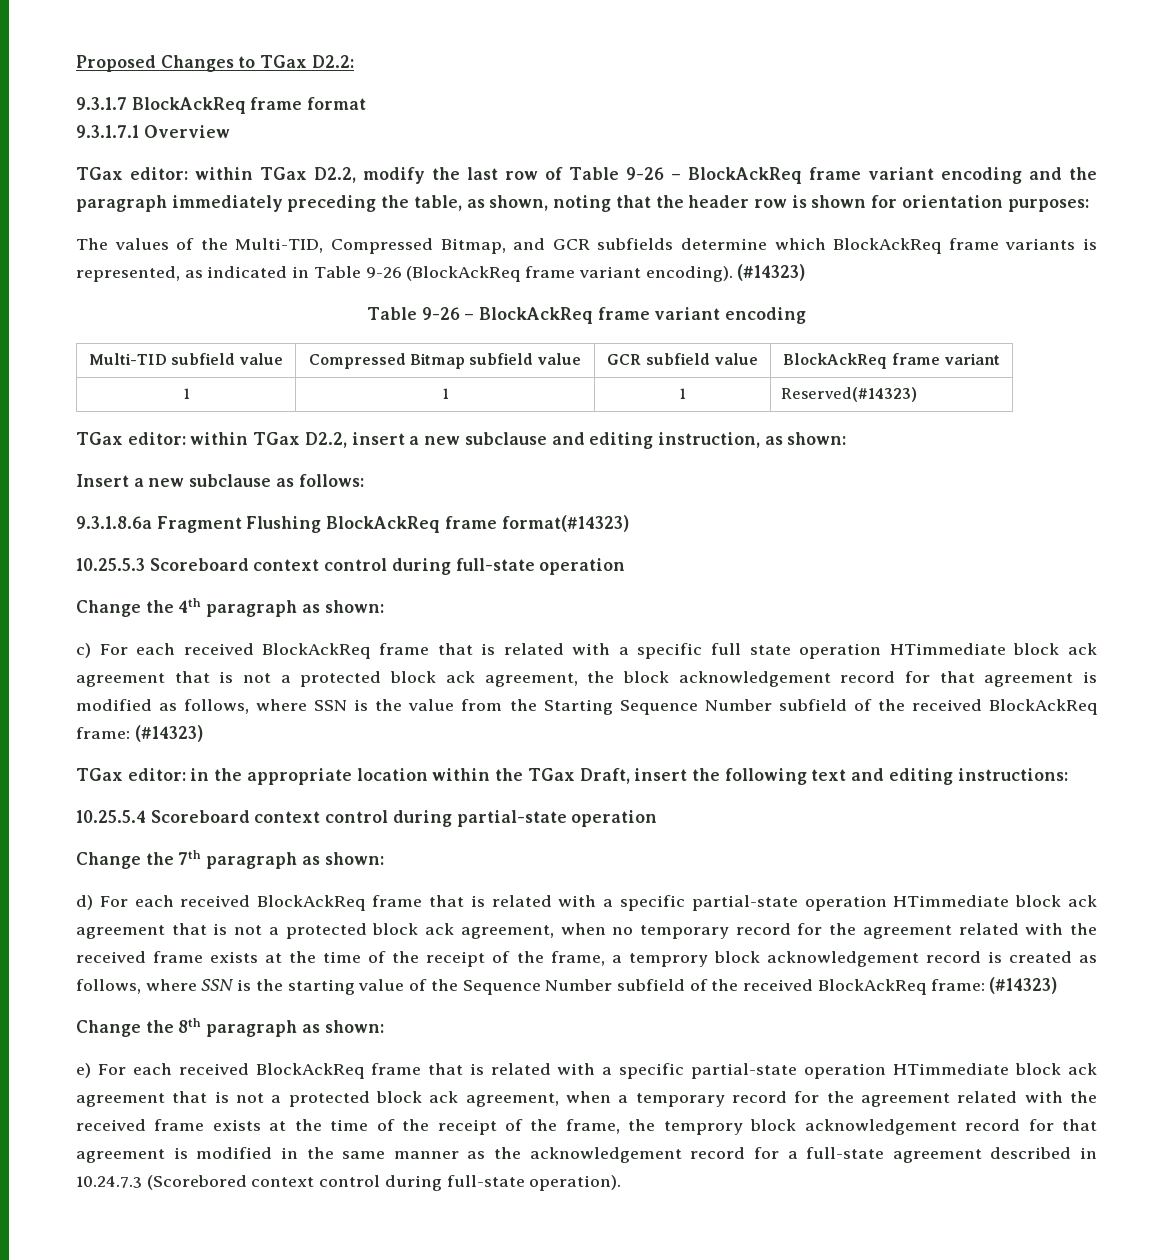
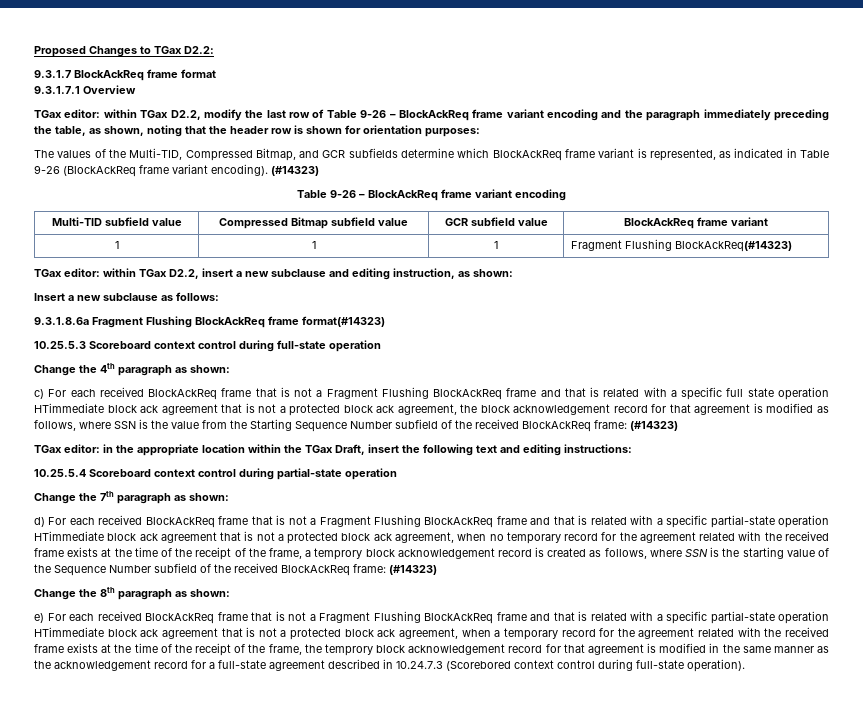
[1005,238,1076,250] variants -> [598,148,635,158] variant
[780,387,917,402] Reserved(#14323) -> [571,239,793,252] Fragment Flushing BlockAckReq(#14323)
(496, 649) none -> [294,387,600,400] not a Fragment Flushing BlockAckReq frame and that is
(485, 901) none -> [288,515,588,528] not a Fragment Flushing BlockAckReq frame and that is
(484, 1069) none -> [288,611,587,624] not a Fragment Flushing BlockAckReq frame and that is

